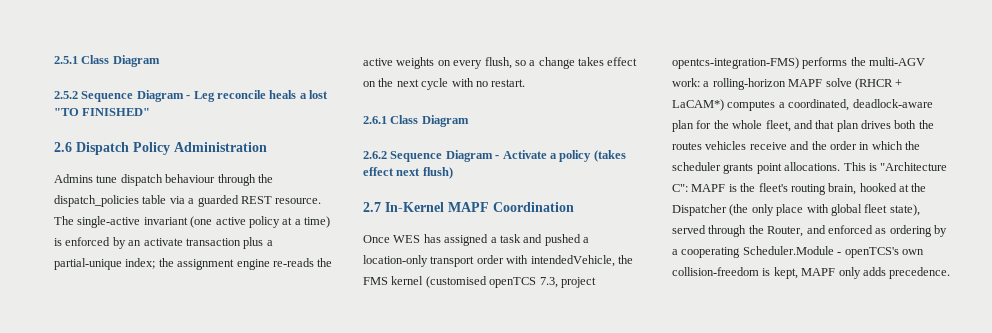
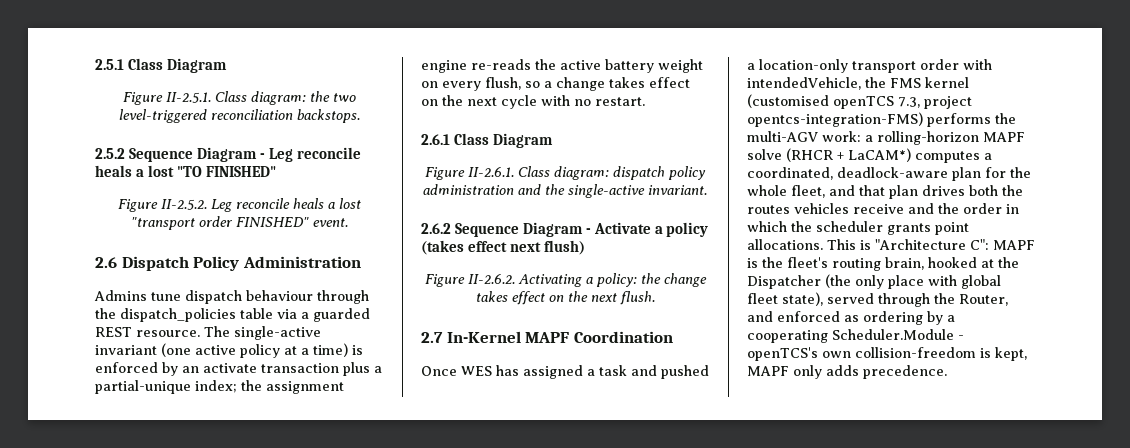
(160, 61) none -> [122,91,356,105] [118,109,360,123] // Figure II-2.5.1. Class diagram: the two level-triggered reconciliation backstops.
(151, 112) none -> [117,198,361,212] [130,216,348,230] // Figure II-2.5.2. Leg reconcile heals a lost "transport order FINISHED" event.
[396,57,435,69] weights -> [605,59,703,73] battery weight
(469, 121) none -> [425,166,706,180] [423,184,707,198] // Figure II-2.6.1. Class diagram: dispatch policy administration and the single-active invariant.
(453, 173) none -> [424,273,707,287] [475,291,655,305] // Figure II-2.6.2. Activating a policy: the change takes effect on the next flush.

